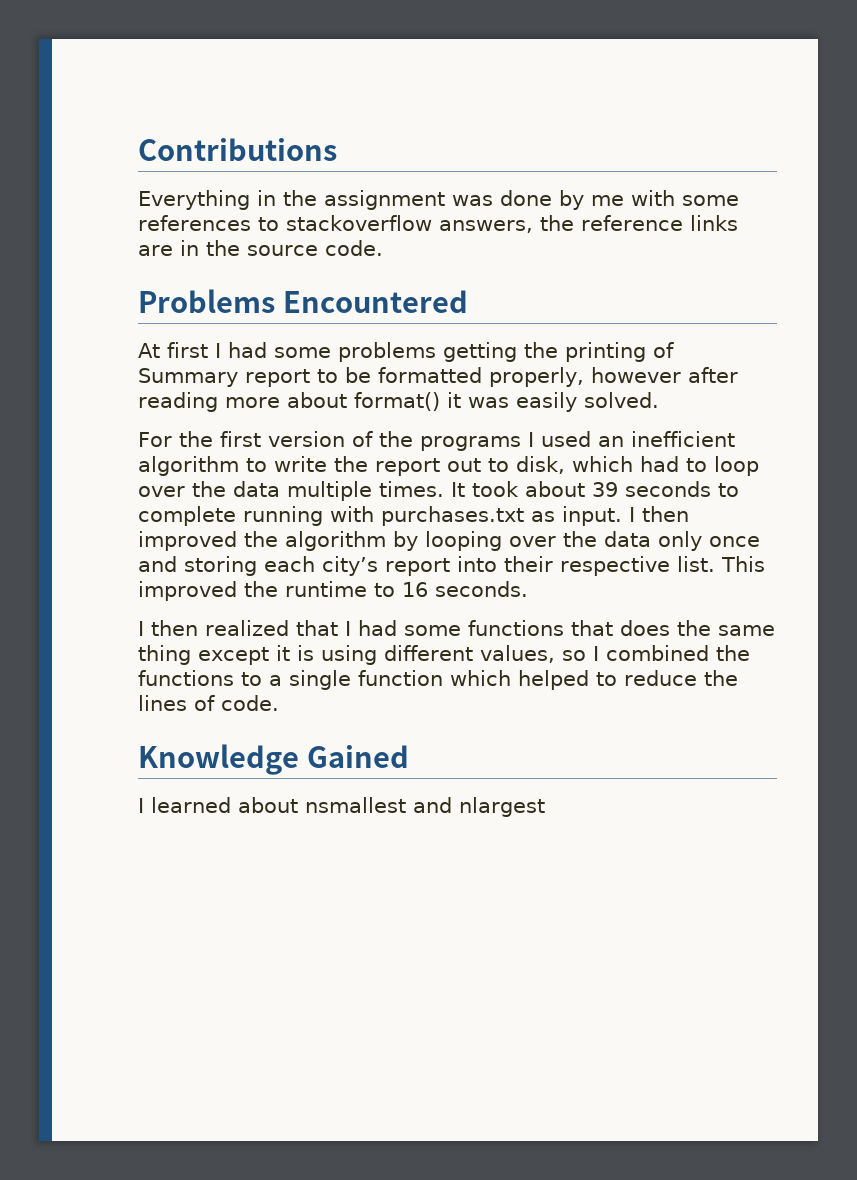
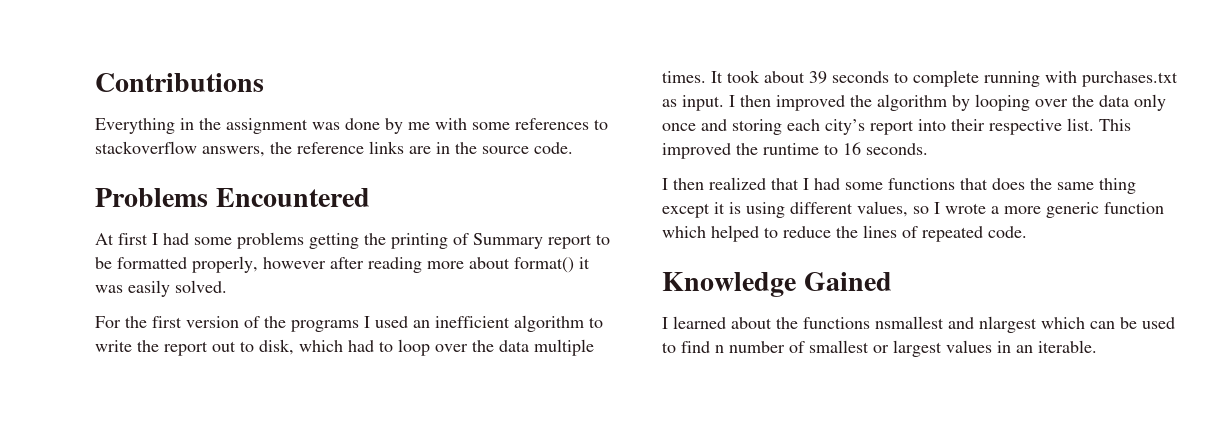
[606,645,750,661] [138,670,351,690] combined the functions to a single -> [945,202,1099,218] wrote a more generic
(215, 703) none -> [922,226,983,242] repeated
(298, 805) none -> [776,317,870,329] the functions
(545, 807) none -> [1041,317,1175,329] [662,340,1097,357] which can be used to find n number of smallest or largest values in an iterable.

